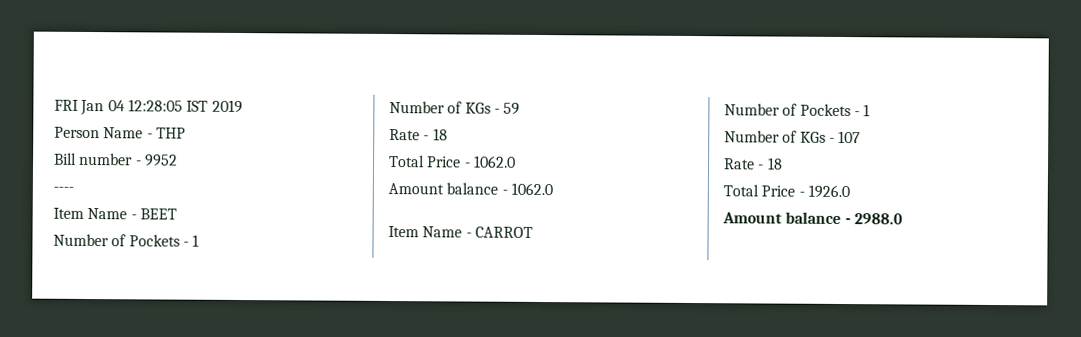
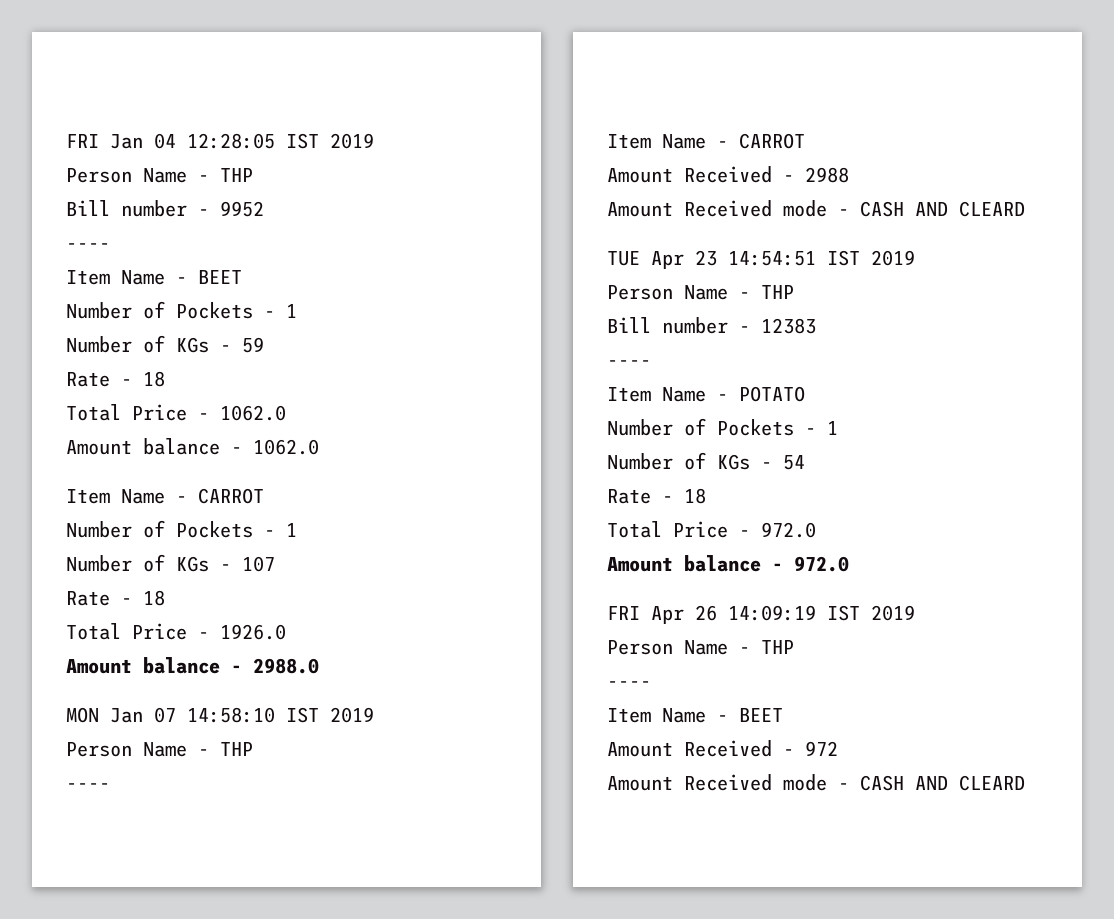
(903, 219) none -> [66,707,374,723] [66,742,253,757] [66,783,110,790] [607,133,805,149] [607,166,849,183] [607,200,1025,217] [607,250,915,269] [607,285,794,300] [607,317,816,334] [607,360,651,367] [607,386,805,402] [607,418,838,436] [607,452,805,470] [607,488,706,504] [607,521,816,538] [607,555,849,572] [607,605,915,624] [607,640,794,655] [607,681,651,688] [607,708,783,723] [607,740,838,757] [607,774,1025,791] // MON Jan 07 14:58:10 IST 2019 // Person Name - THP // ---- // Item Name - CARROT // Amount Received - 2988 // Amount Received mode - CASH AND CLEARD // TUE Apr 23 14:54:51 IST 2019 // Person Name - THP // Bill number - 12383 // ---- // Item Name - POTATO // Number of Pockets - 1 // Number of KGs - 54 // Rate - 18 // Total Price - 972.0 // Amount balance - 972.0 // FRI Apr 26 14:09:19 IST 2019 // Person Name - THP // ---- // Item Name - BEET // Amount Received - 972 // Amount Received mode - CASH AND CLEARD

